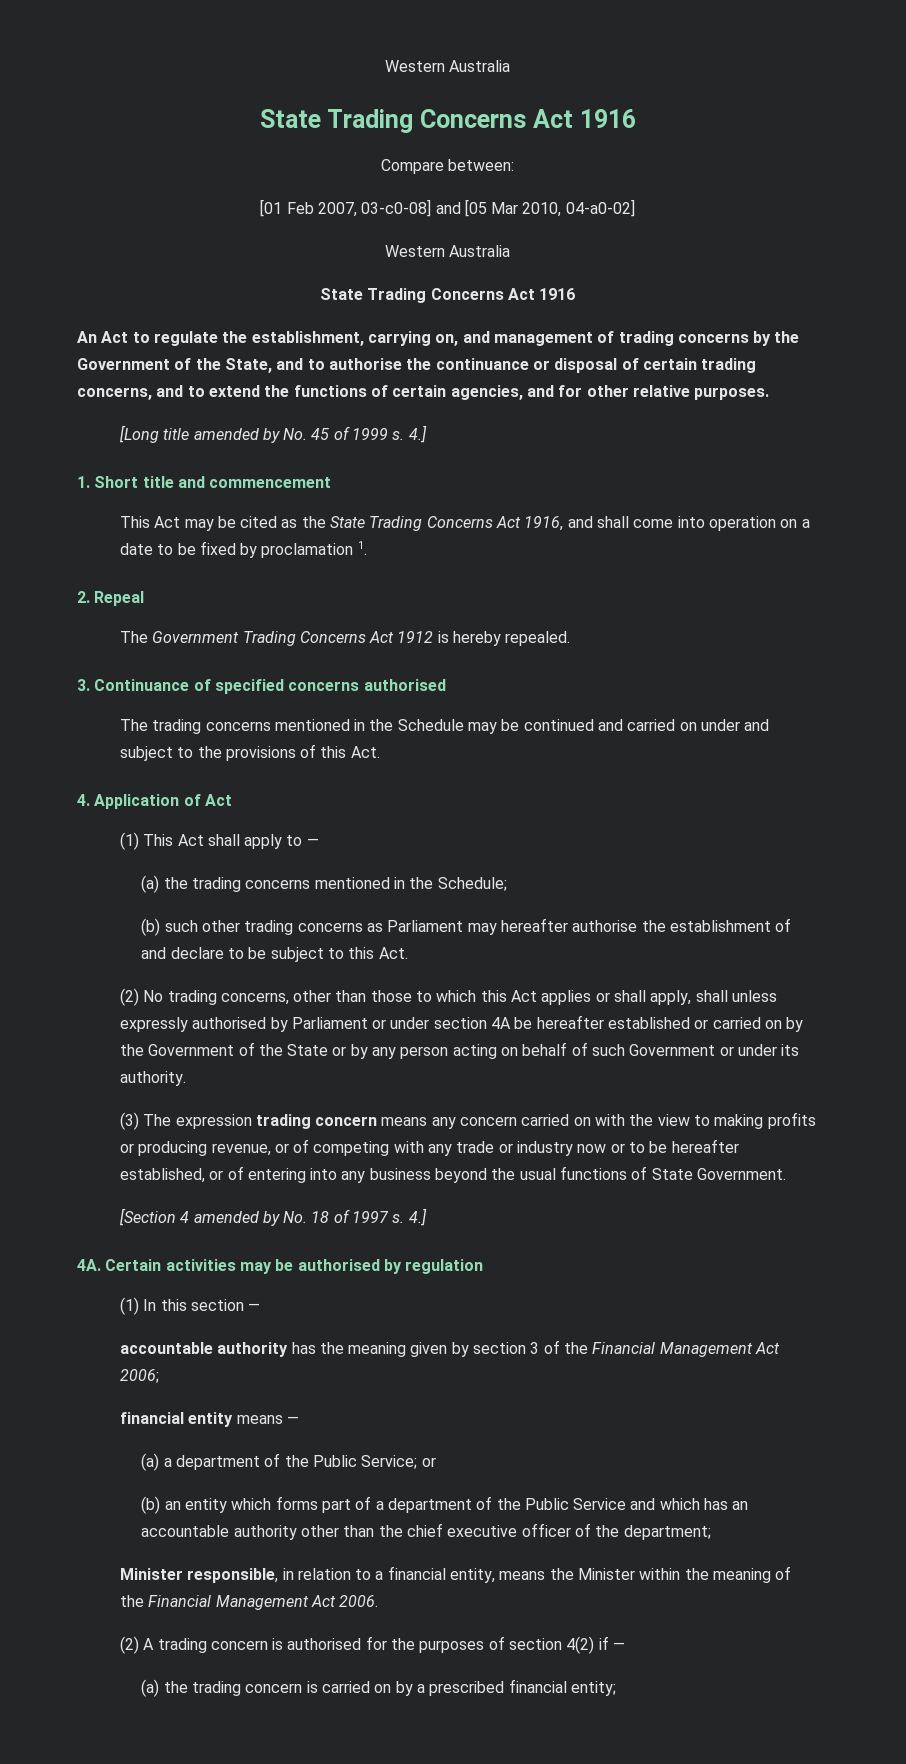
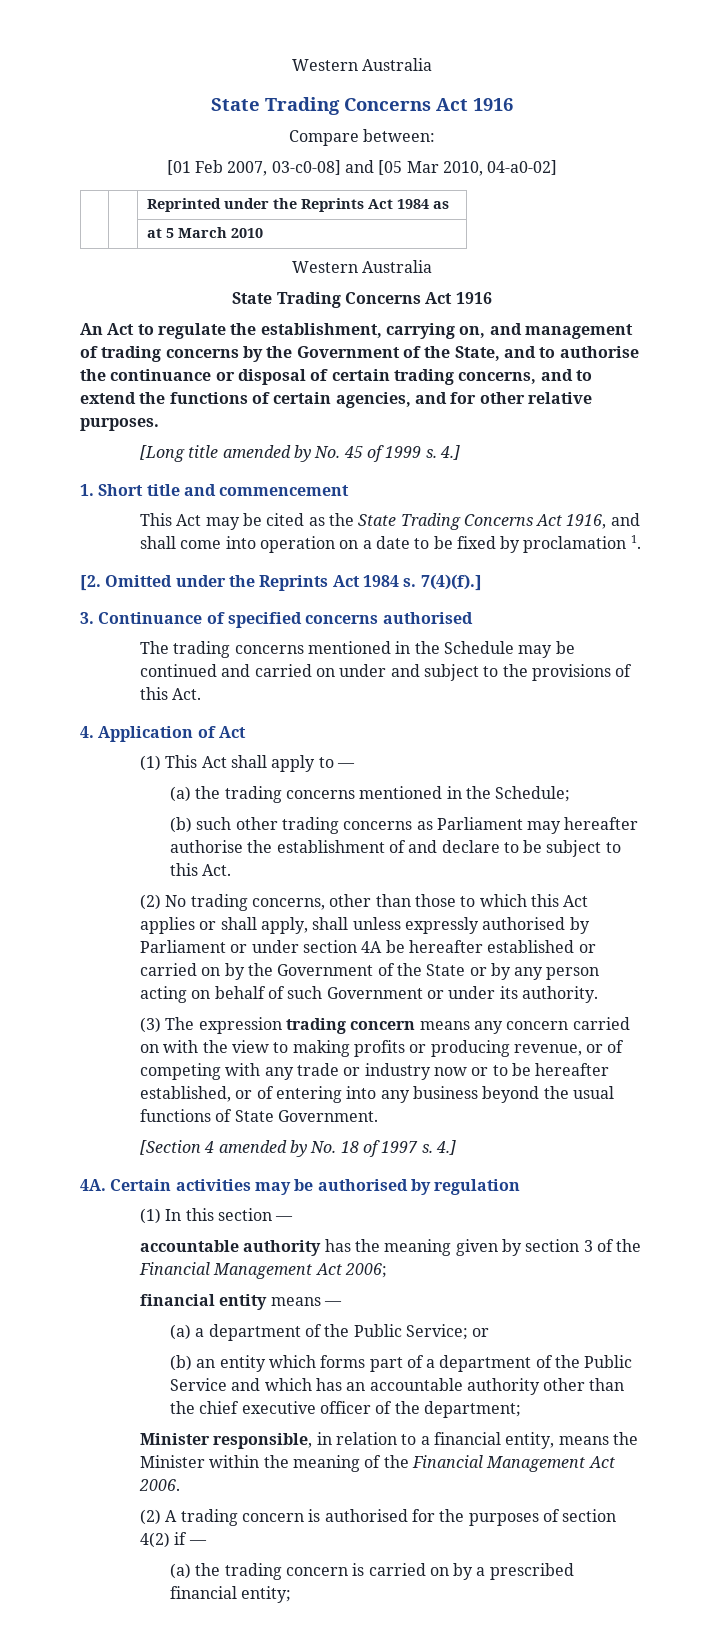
(635, 208) none -> [147,198,450,212] [147,227,264,238] // | | Reprinted under the Reprints Act 1984 as // | | at 5 March 2010
[77,591,145,606] [119,631,571,646] 2. Repeal // The Government Trading Concerns Act 1912 is hereby repealed. -> [80,574,482,591] [2. Omitted under the Reprints Act 1984 s. 7(4)(f).]

